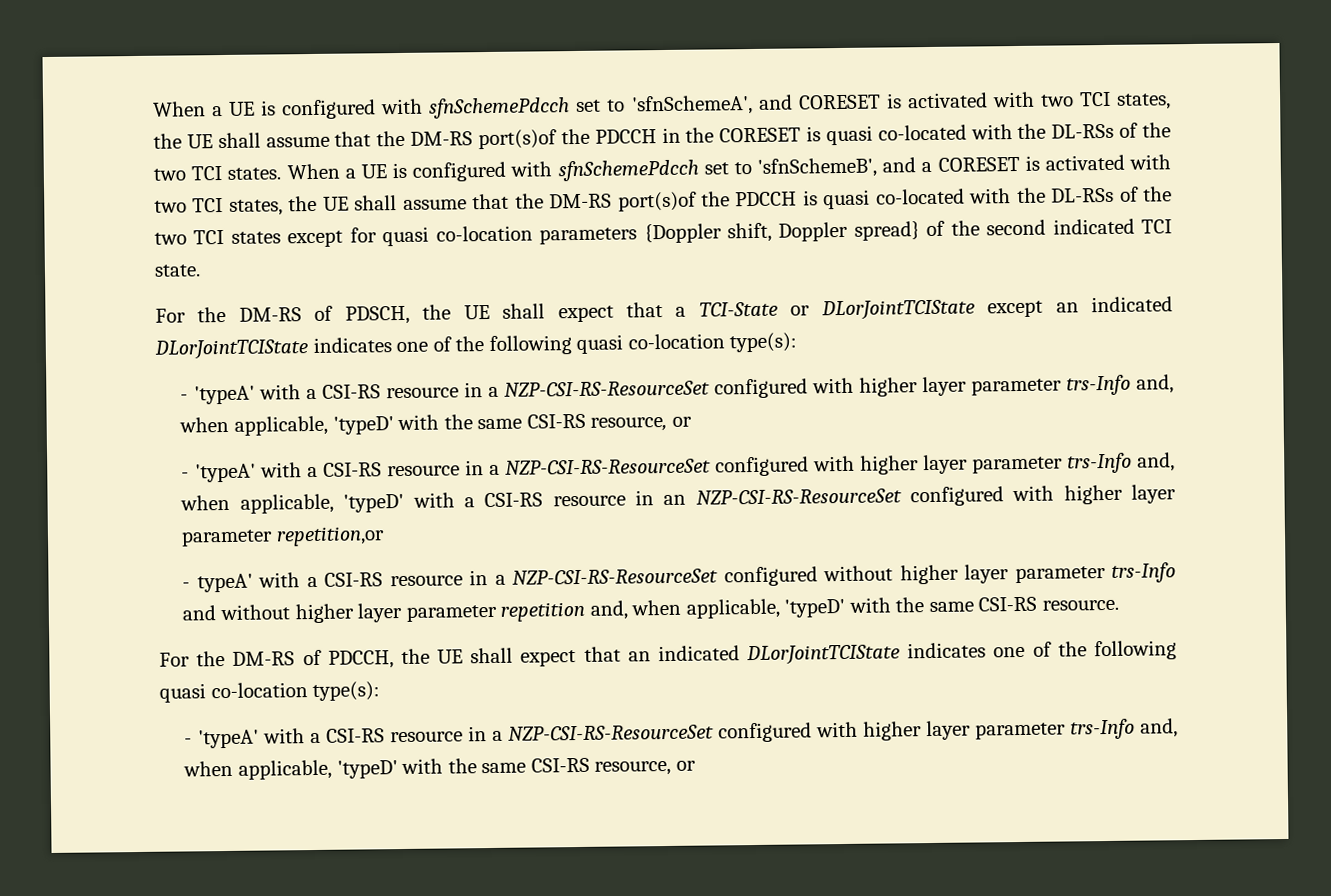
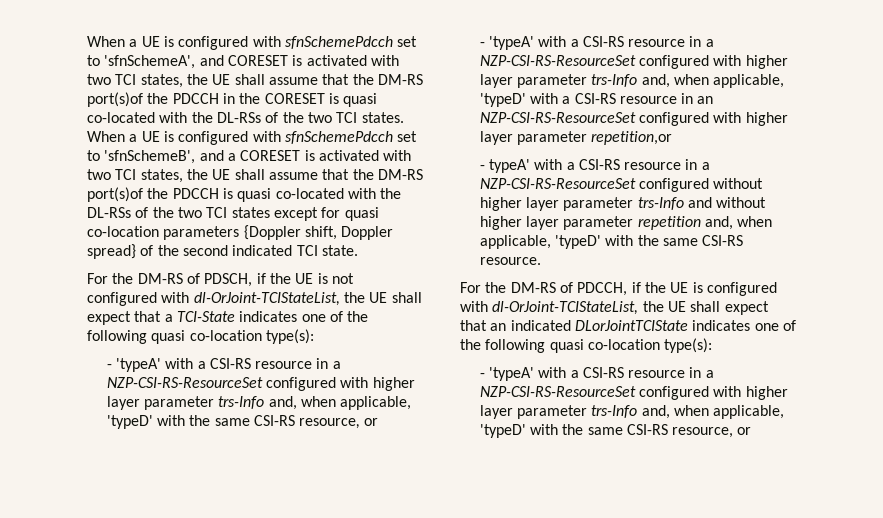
(410, 315) none -> [256,273,354,284] [87,292,340,306] if the UE is not configured with dl-OrJoint-TCIStateList,
[790,296,1173,321] [154,339,308,360] or DLorJointTCIState except an indicated DLorJointTCIState -> (235, 316) none
(394, 659) none -> [631,282,777,296] [460,301,639,315] if the UE is configured with dl-OrJoint-TCIStateList,

